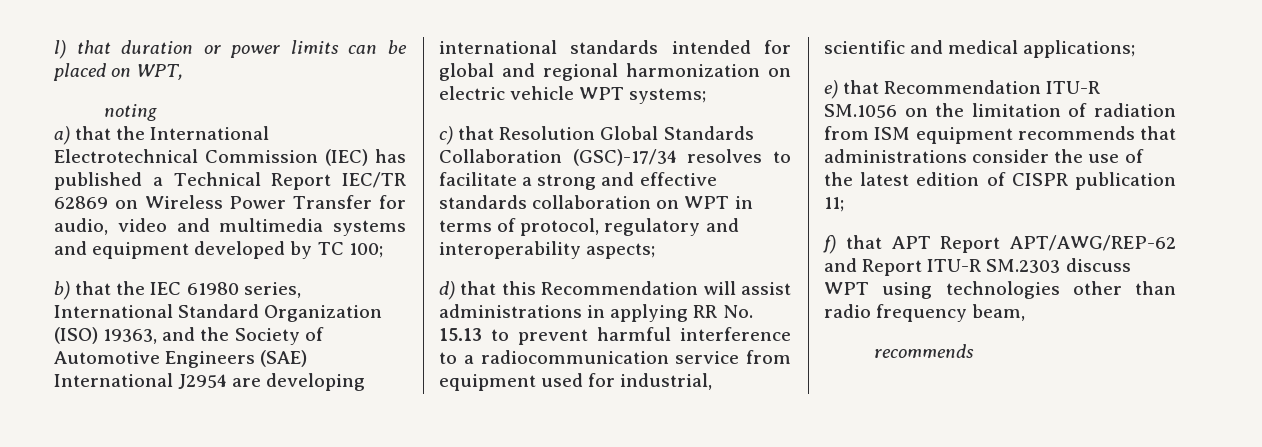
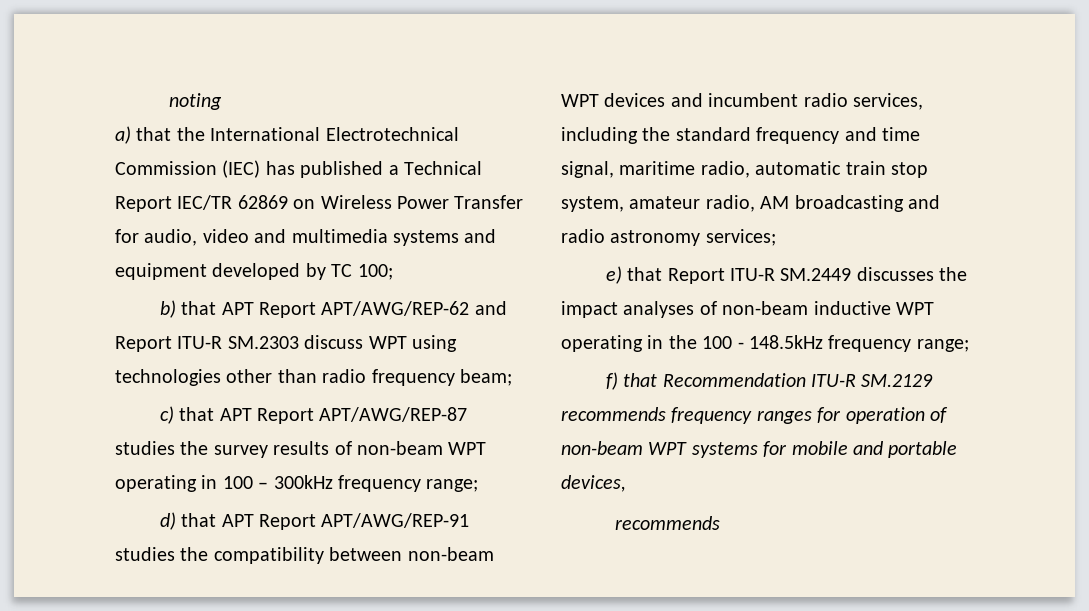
[54,40,407,59] [53,63,184,81] l) that duration or power limits can be placed on WPT, // -> (169, 101) none
[116,281,301,298] [54,304,383,322] [54,327,324,345] [54,350,308,368] [54,373,366,391] [439,40,791,54] [439,63,791,81] [439,86,707,104] [439,126,754,145] [439,149,791,166] [439,172,717,190] [439,195,753,209] [439,218,739,236] [439,241,656,259] [439,281,791,300] [439,304,753,322] [439,327,791,345] [439,350,791,364] [439,373,713,391] [824,40,1136,58] [824,80,1101,99] [824,103,1176,118] [824,126,1176,144] [824,149,1144,163] [824,172,1176,190] [824,197,844,212] [823,235,882,254] the IEC 61980 series, International Standard Organization (ISO) 19363, and the Society of Automotive Engineers (SAE) International J2954 are developing international standards intended for global and regional harmonization on electric vehicle WPT systems; // c) that Resolution Global Standards Collaboration (GSC)-17/34 resolves to facilitate a strong and effective standards collaboration on WPT in terms of protocol, regulatory and interoperability aspects; // d) that this Recommendation will assist administrations in applying RR No. 15.13 to prevent harmful interference to a radiocommunication service from equipment used for industrial, scientific and medical applications; // e) that Recommendation ITU-R SM.1056 on the limitation of radiation from ISM equipment recommends that administrations consider the use of the latest edition of CISPR publication 11; // f) that -> (217, 308) none
[972,304,1026,321] beam, -> [460,369,512,386] [159,406,468,424] [115,441,487,458] [115,475,479,492] [159,512,470,530] [115,547,494,564] [561,93,923,110] [561,127,920,144] [561,161,928,178] [561,195,940,212] [561,229,776,246] [605,266,968,284] [561,301,934,318] [561,335,969,352] [605,372,934,390] [561,407,948,424] [561,441,958,458] [561,475,626,492] beam; // c) that APT Report APT/AWG/REP-87 studies the survey results of non-beam WPT operating in 100 – 300kHz frequency range; // d) that APT Report APT/AWG/REP-91 studies the compatibility between non-beam WPT devices and incumbent radio services, including the standard frequency and time signal, maritime radio, automatic train stop system, amateur radio, AM broadcasting and radio astronomy services; // e) that Report ITU-R SM.2449 discusses the impact analyses of non-beam inductive WPT operating in the 100 - 148.5kHz frequency range; // f) that Recommendation ITU-R SM.2129 recommends frequency ranges for operation of non-beam WPT systems for mobile and portable devices,

